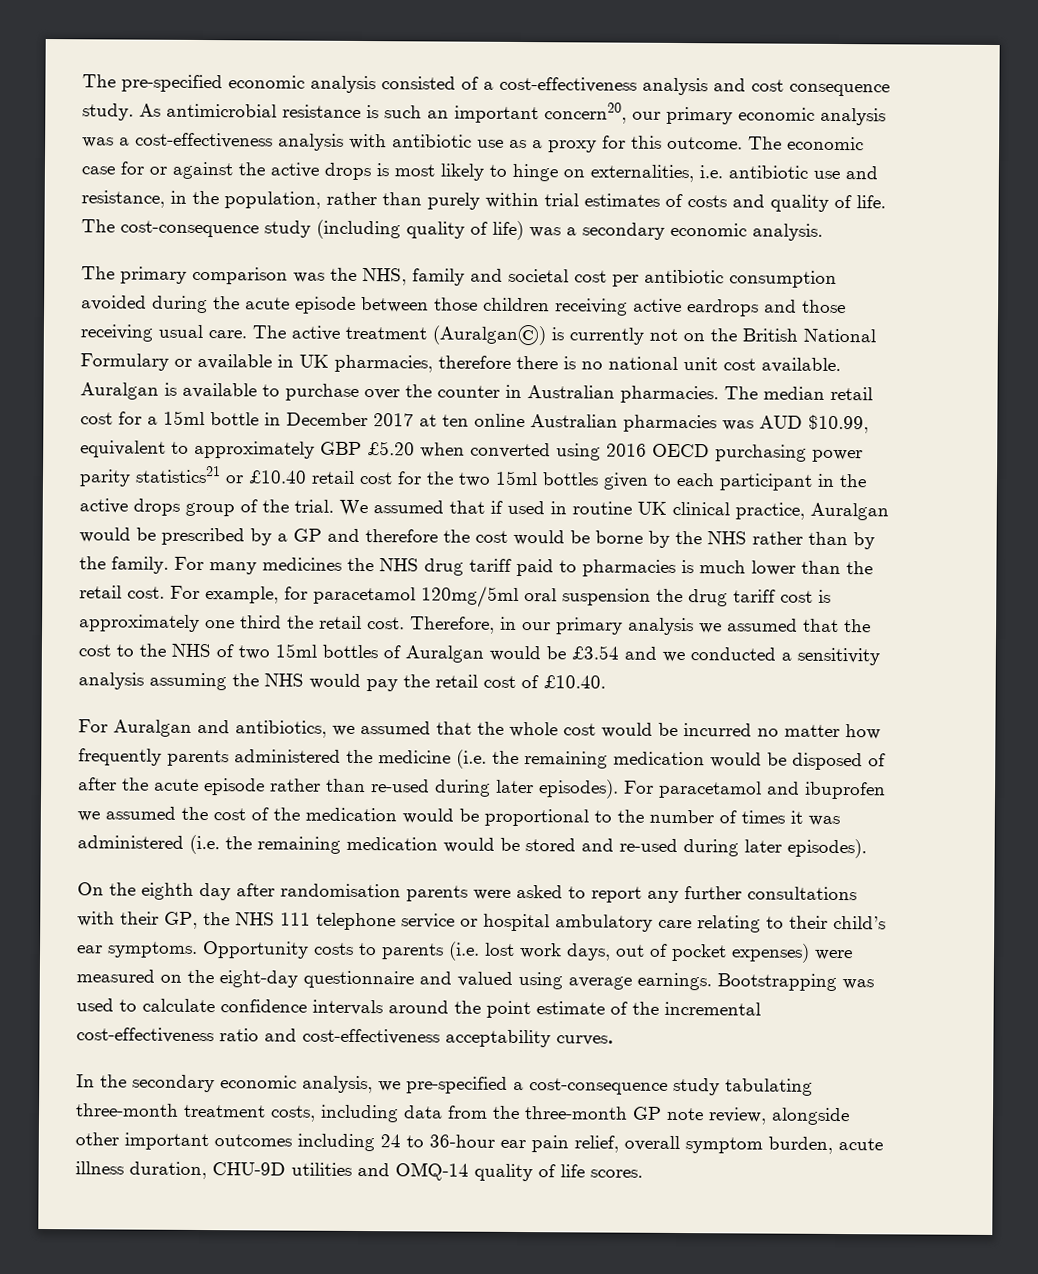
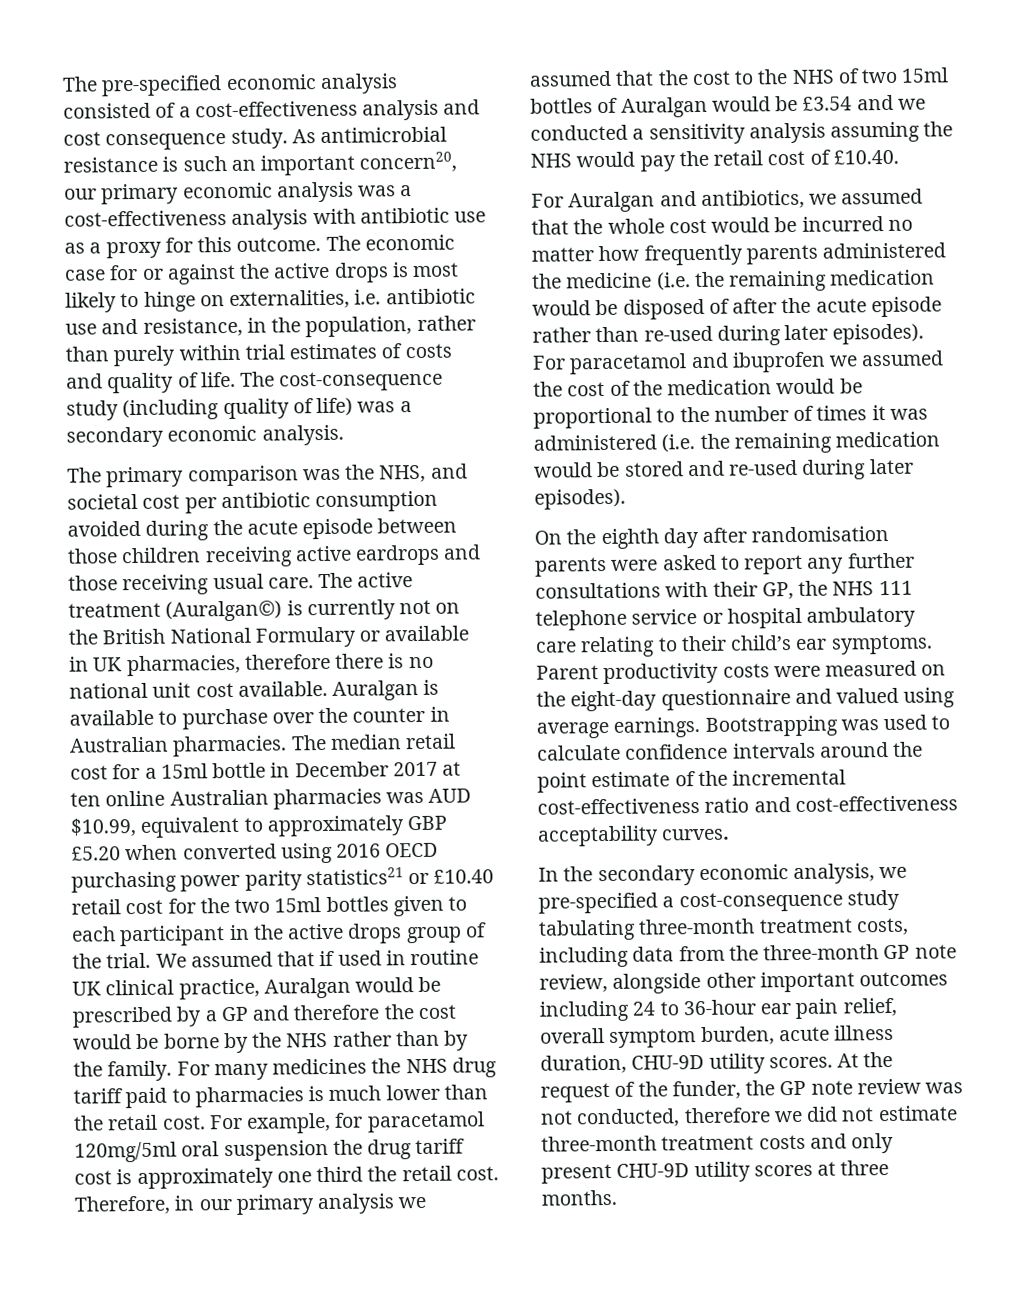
[412,268,465,286] family -> (427, 473) none
[202,941,810,963] Opportunity costs to parents (i.e. lost work days, out of pocket expenses) -> [536,662,770,685] Parent productivity costs
[291,1162,643,1182] utilities and OMQ-14 quality of life scores. -> [708,1051,894,1074] [540,1078,964,1103] [540,1105,958,1128] [541,1132,895,1154] [541,1160,890,1184] [541,1189,617,1206] utility scores. At the request of the funder, the GP note review was not conducted, therefore we did not estimate three-month treatment costs and only present CHU-9D utility scores at three months.

